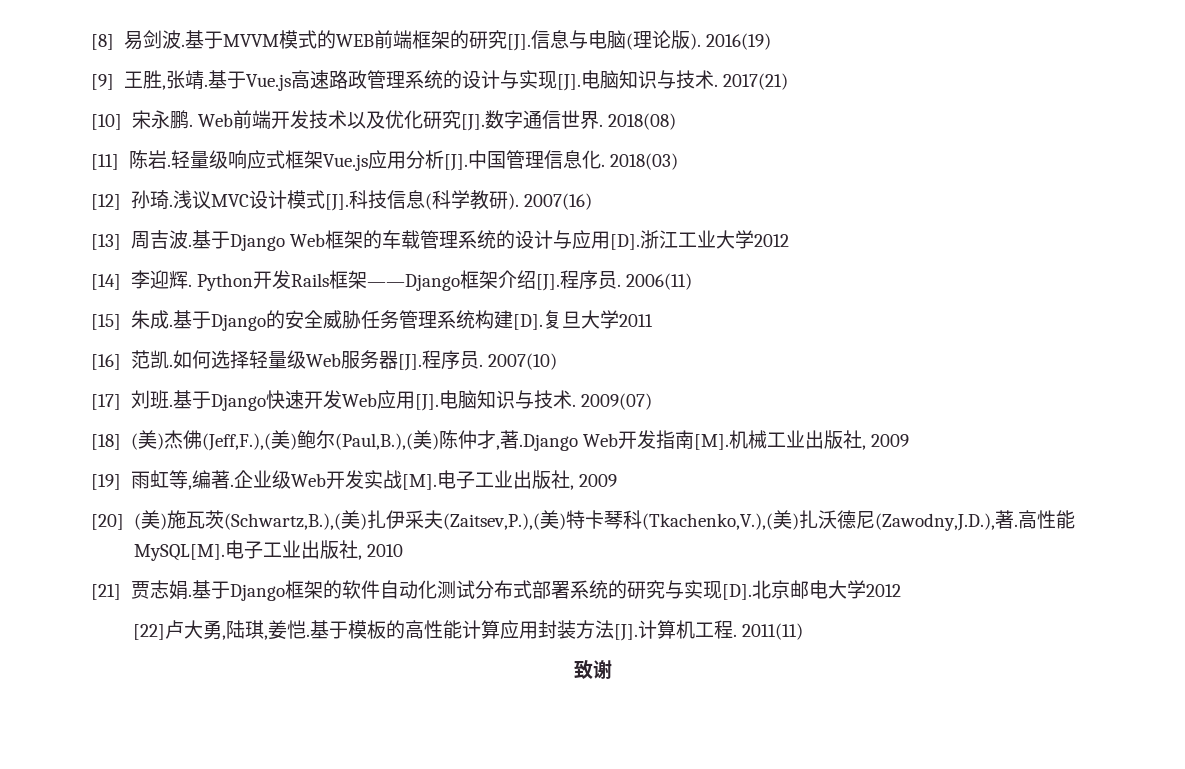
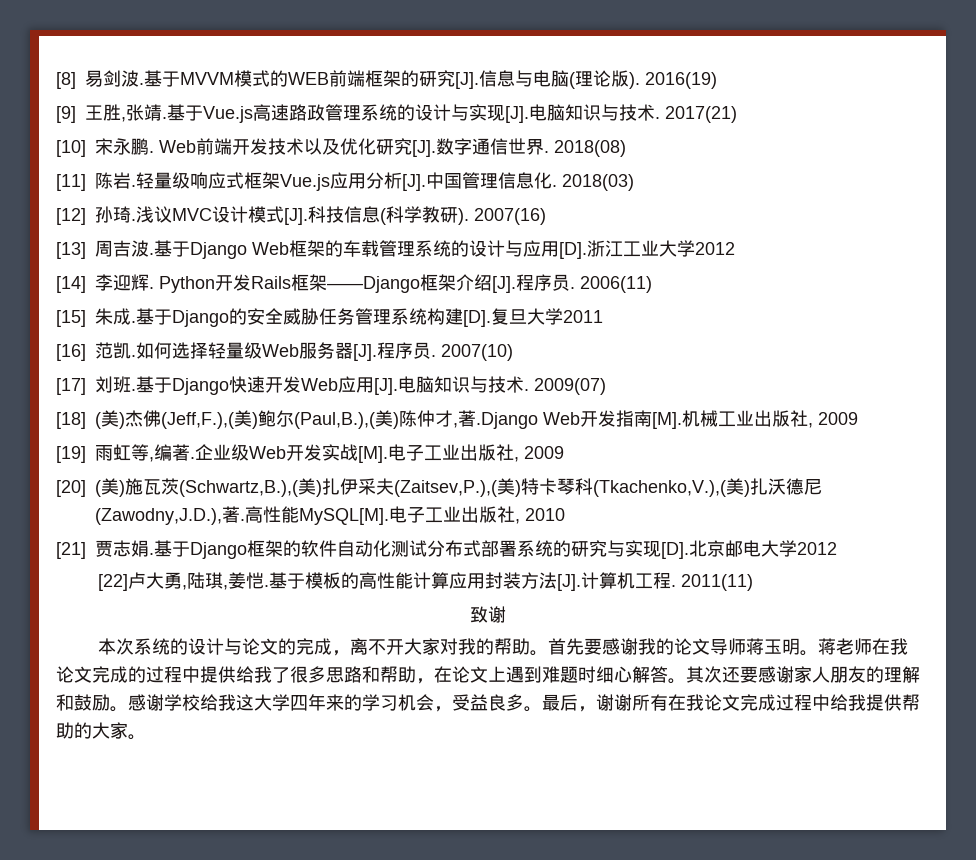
(612, 669) none -> [97,638,908,656] [56,666,920,684] [56,694,920,712] [56,722,146,740] // 本次系统的设计与论文的完成，离不开大家对我的帮助。首先要感谢我的论文导师蒋玉明。蒋老师在我论文完成的过程中提供给我了很多思路和帮助，在论文上遇到难题时细心解答。其次还要感谢家人朋友的理解和鼓励。感谢学校给我这大学四年来的学习机会，受益良多。最后，谢谢所有在我论文完成过程中给我提供帮助的大家。

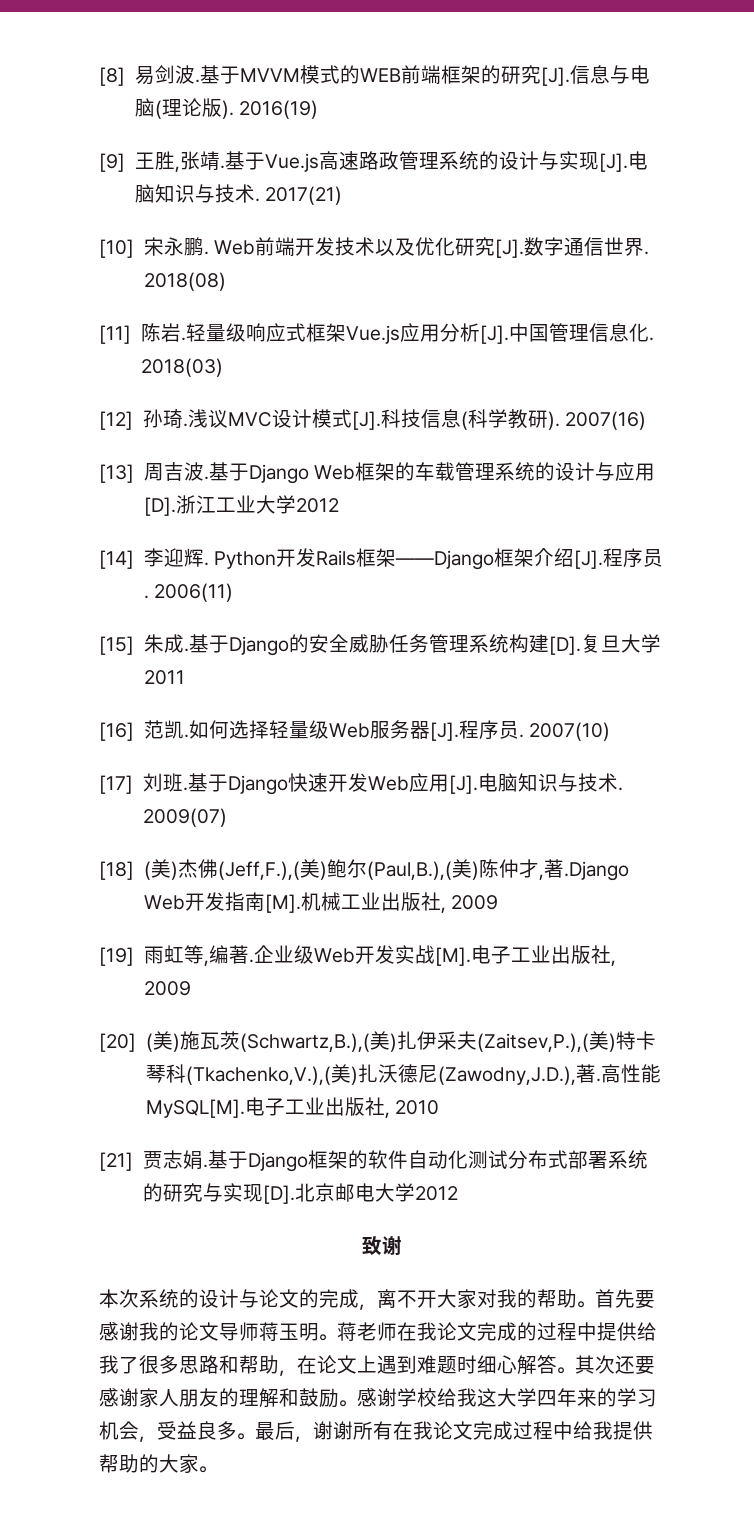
[97,572,753,591] // [22]卢大勇,陆琪,姜恺.基于模板的高性能计算应用封装方法[J].计算机工程. 2011(11) -> (458, 1193) none

